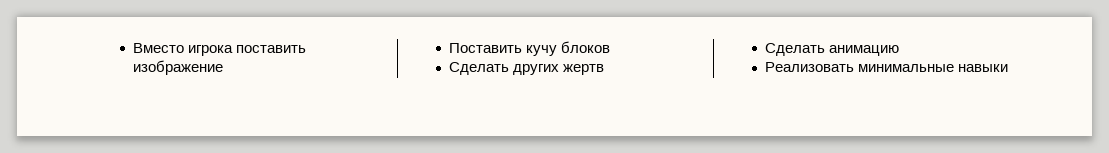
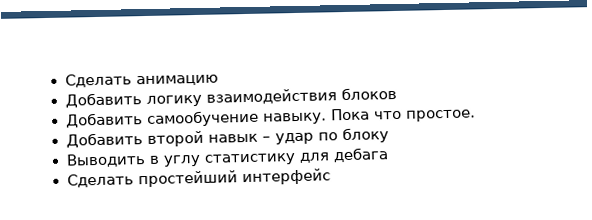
[133,43,307,56] [133,60,224,75] [449,41,611,56] [449,62,605,75] [765,43,900,56] [765,62,1009,72] Вместо игрока поставить изображение // Поставить кучу блоков // Сделать других жертв // Сделать анимацию // Реализовать минимальные навыки -> [64,73,219,88] [64,86,397,108] [65,108,476,128] [65,127,389,148] [65,147,389,168] [66,168,331,188] Сделать анимацию // Добавить логику взаимодействия блоков // Добавить самообучение навыку. Пока что простое. // Добавить второй навык – удар по блоку // Выводить в углу статистику для дебага // Сделать простейший интерфейс

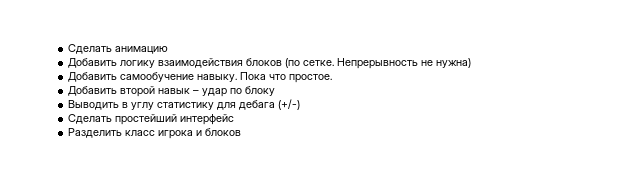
(397, 93) none -> [284,58,471,69] (по сетке. Непрерывность не нужна)
(389, 155) none -> [277,99,300,110] (+/-)
(331, 177) none -> [67,128,241,139] // Разделить класс игрока и блоков

